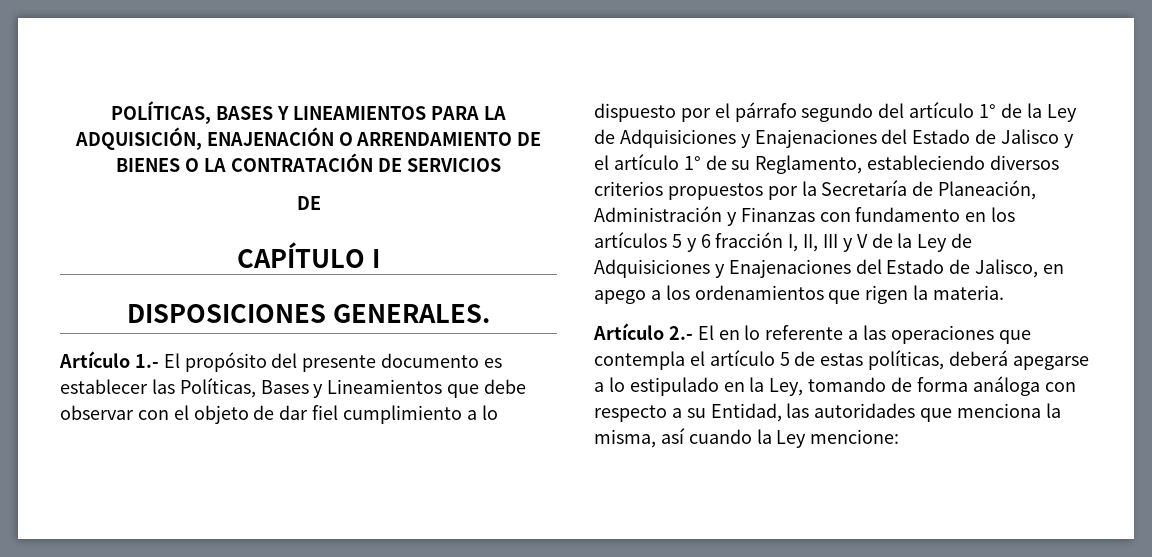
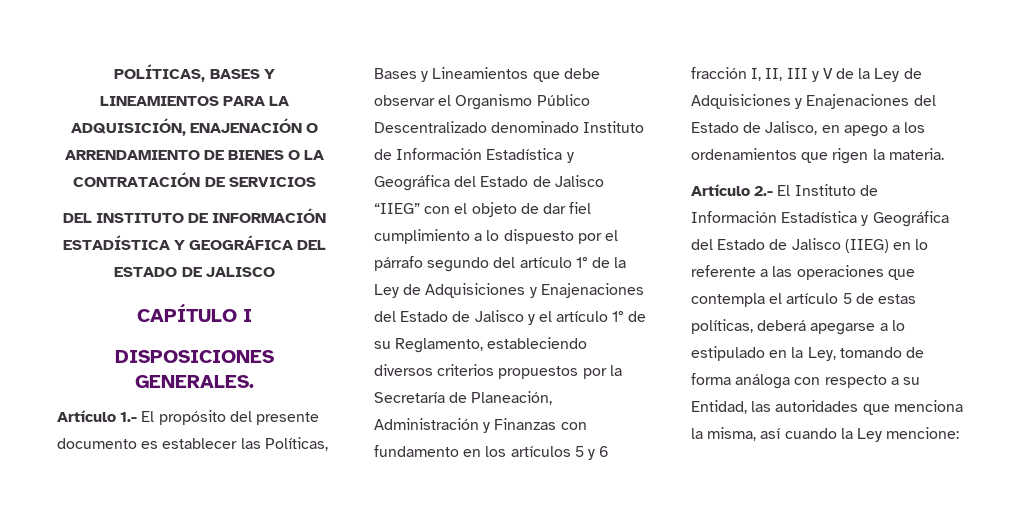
[296,196,321,210] DE -> [62,208,327,223] [62,235,327,250] [114,267,275,277] DEL INSTITUTO DE INFORMACIÓN ESTADÍSTICA Y GEOGRÁFICA DEL ESTADO DE JALISCO
(134, 412) none -> [438,94,590,110] [374,121,645,133] [374,148,574,163] [374,175,604,191] [374,203,420,214] el Organismo Público Descentralizado denominado Instituto de Información Estadística y Geográfica del Estado de Jalisco “IIEG”
(714, 332) none -> [794,184,878,196] [691,211,949,227] [691,238,889,253] Instituto de Información Estadística y Geográfica del Estado de Jalisco (IIEG)

